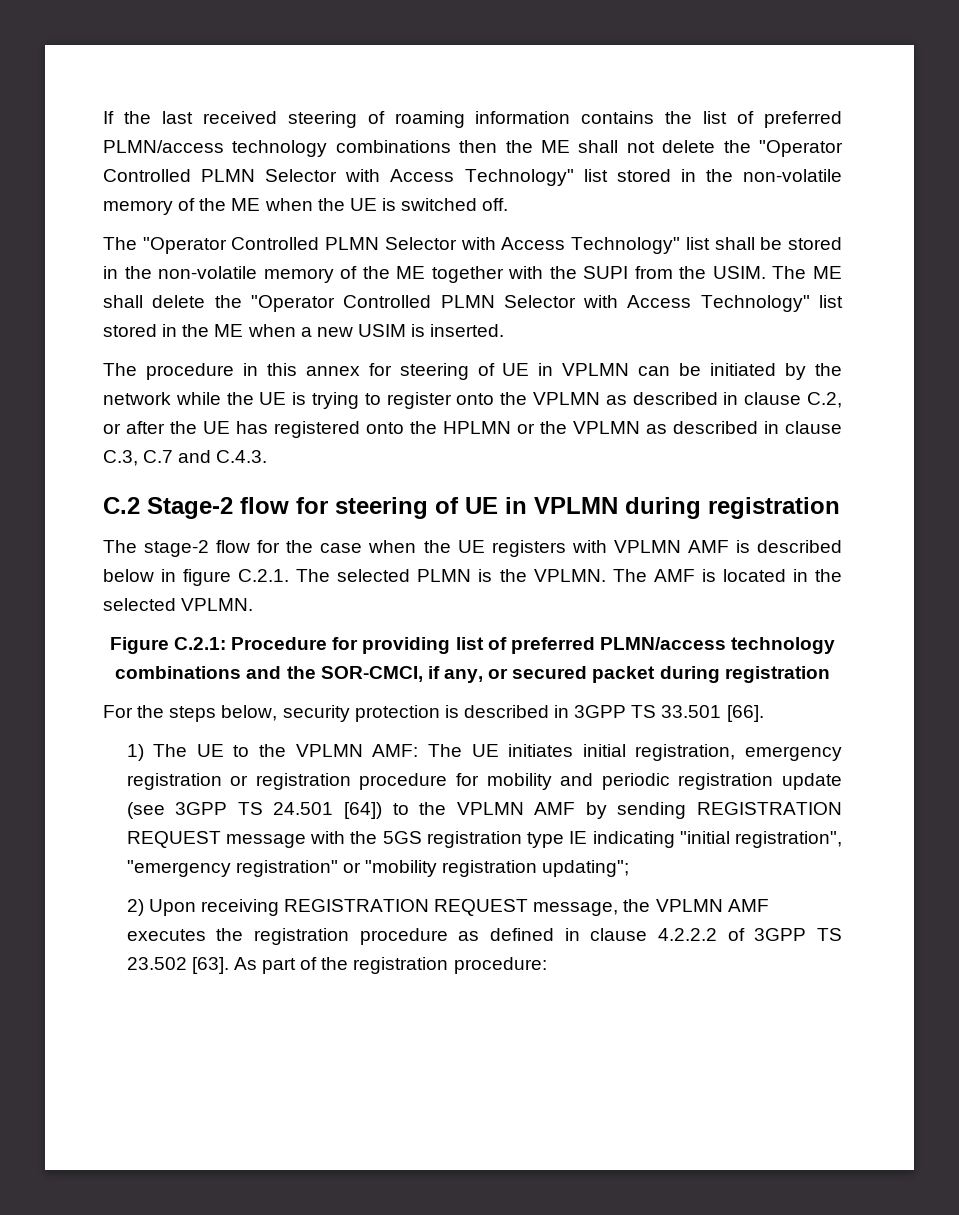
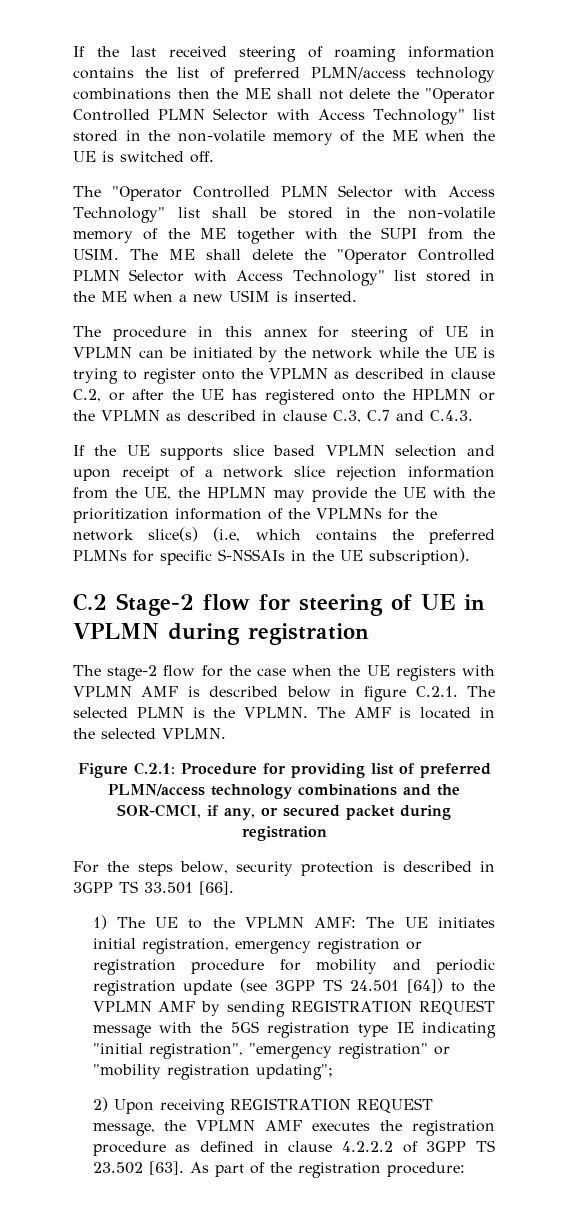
(268, 456) none -> [73,445,495,460] [73,466,495,481] [73,487,496,502] [73,508,437,523] [73,527,495,544] [73,548,470,565] // If the UE supports slice based VPLMN selection and upon receipt of a network slice rejection information from the UE, the HPLMN may provide the UE with the prioritization information of the VPLMNs for the network slice(s) (i.e, which contains the preferred PLMNs for specific S-NSSAIs in the UE subscription).

